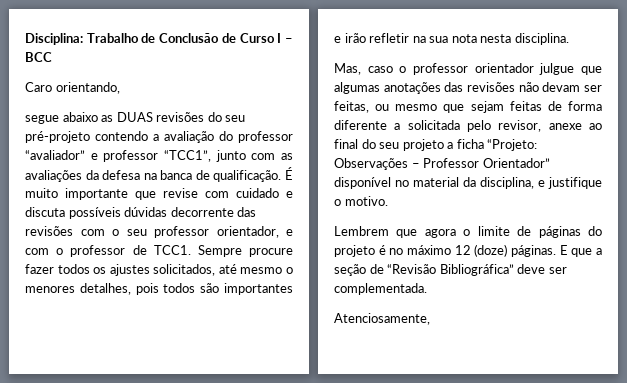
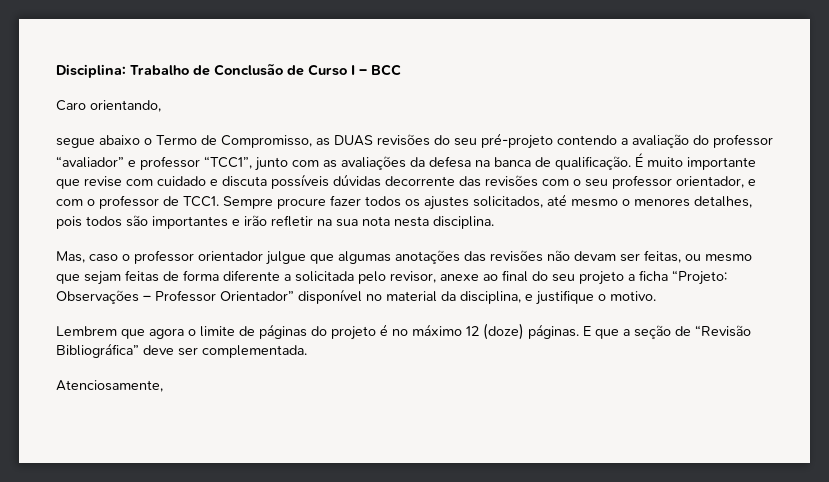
(98, 117) none -> [144,135,312,148] o Termo de Compromisso,

